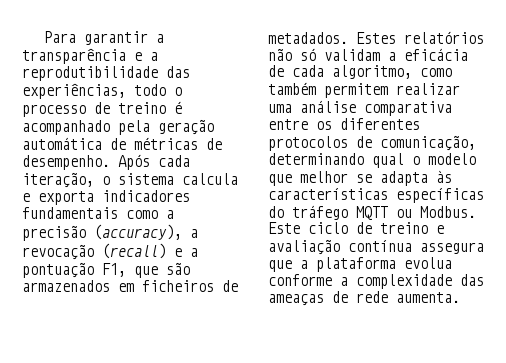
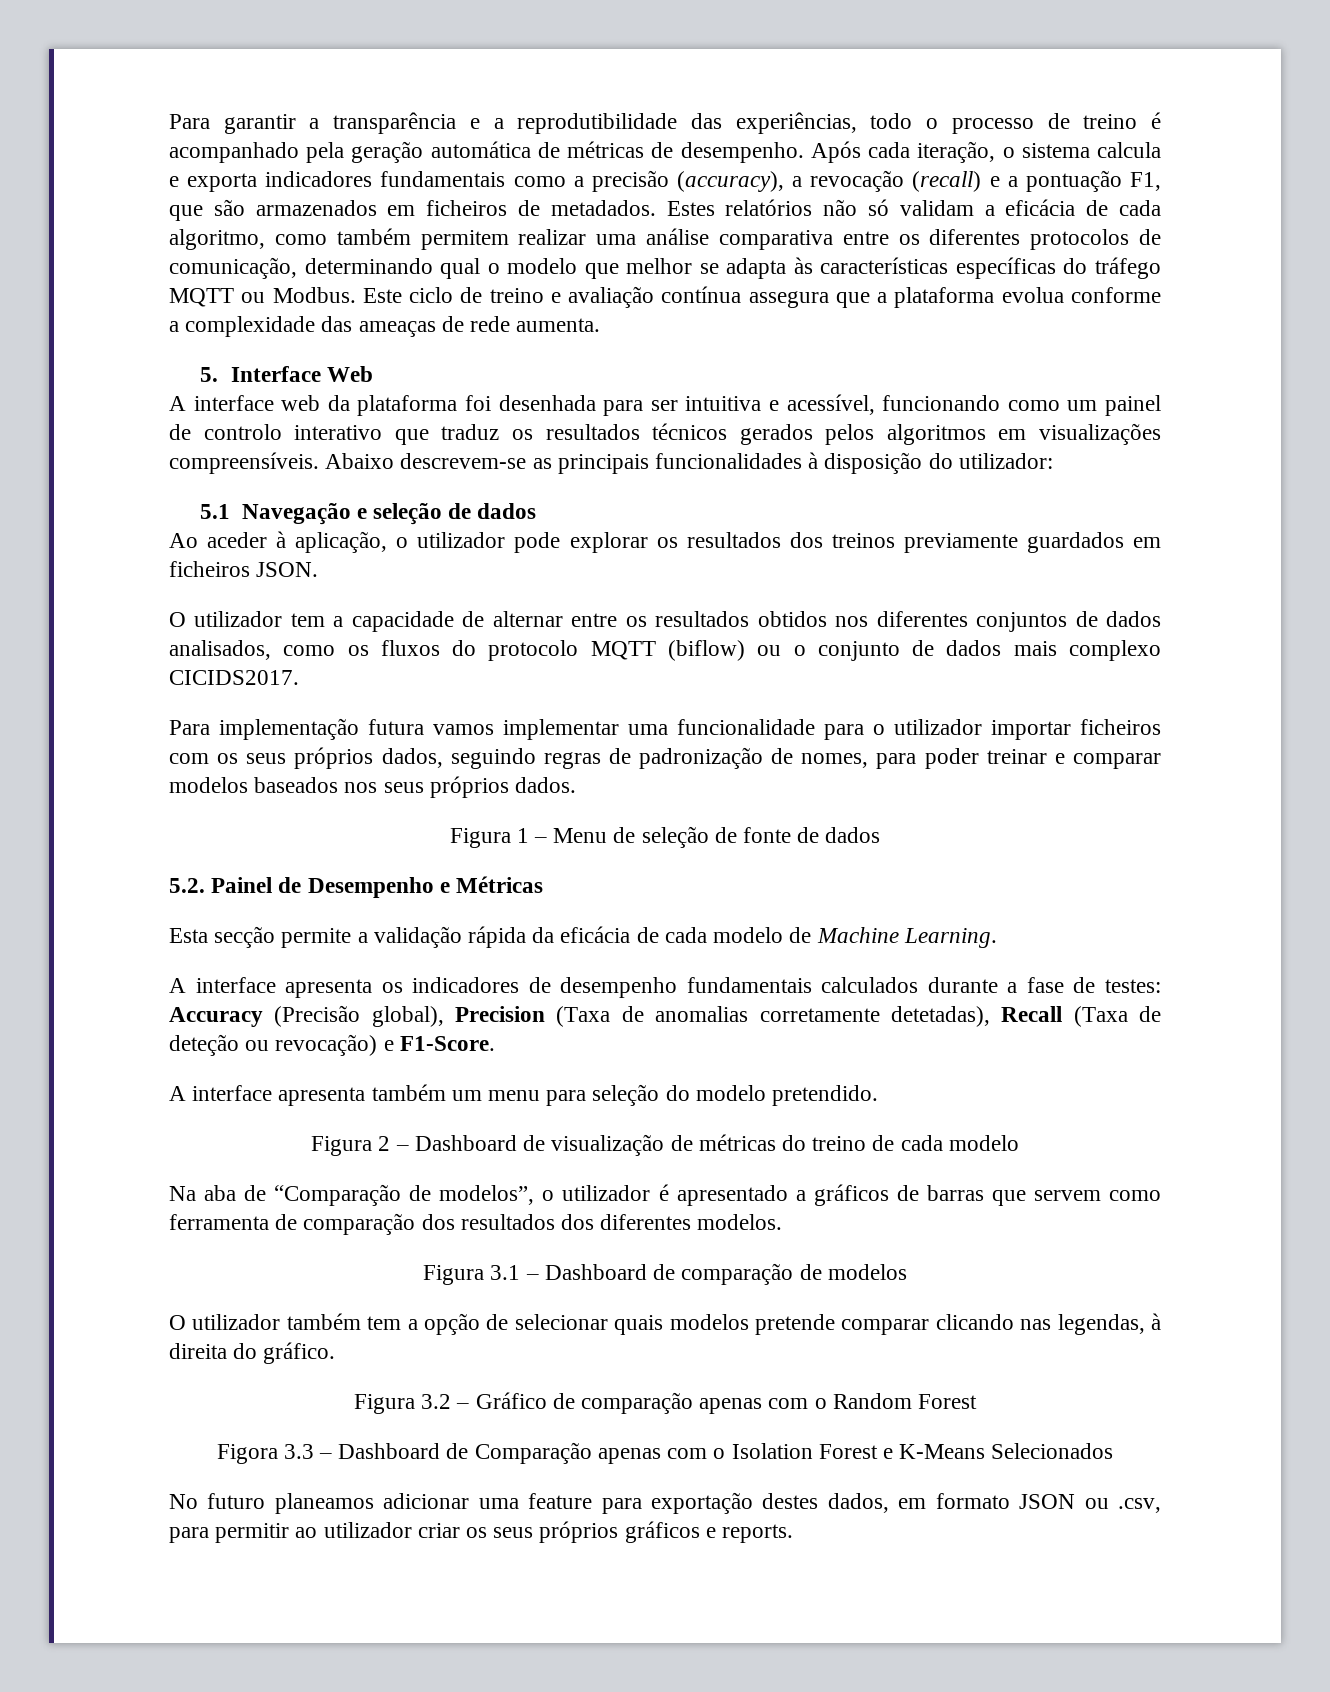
(460, 297) none -> [200,366,374,382] [169,394,1162,416] [169,423,1161,445] [169,452,1053,474] [200,503,537,525] [169,531,1161,553] [169,561,319,577] [169,611,1161,632] [169,640,1162,661] [169,670,299,685] [169,718,1161,740] [169,747,1161,769] [169,776,577,798] [449,826,881,848] [169,876,544,898] [169,926,997,948] [169,977,1161,998] [169,1005,1161,1027] [169,1034,495,1056] [169,1084,879,1106] [311,1134,1019,1156] [169,1184,1161,1206] [169,1213,783,1235] [423,1263,907,1285] [169,1313,1161,1335] [169,1342,336,1364] [353,1392,978,1414] [216,1442,1114,1464] [169,1492,1161,1514] [169,1521,794,1543] // 5. Interface Web // A interface web da plataforma foi desenhada para ser intuitiva e acessível, funcionando como um painel de controlo interativo que traduz os resultados técnicos gerados pelos algoritmos em visualizações compreensíveis. Abaixo descrevem-se as principais funcionalidades à disposição do utilizador: // 5.1 Navegação e seleção de dados // Ao aceder à aplicação, o utilizador pode explorar os resultados dos treinos previamente guardados em ficheiros JSON. // O utilizador tem a capacidade de alternar entre os resultados obtidos nos diferentes conjuntos de dados analisados, como os fluxos do protocolo MQTT (biflow) ou o conjunto de dados mais complexo CICIDS2017. // Para implementação futura vamos implementar uma funcionalidade para o utilizador importar ficheiros com os seus próprios dados, seguindo regras de padronização de nomes, para poder treinar e comparar modelos baseados nos seus próprios dados. // Figura 1 – Menu de seleção de fonte de dados // 5.2. Painel de Desempenho e Métricas // Esta secção permite a validação rápida da eficácia de cada modelo de Machine Learning. // A interface apresenta os indicadores de desempenho fundamentais calculados durante a fase de testes: Accuracy (Precisão global), Precision (Taxa de anomalias corretamente detetadas), Recall (Taxa de deteção ou revocação) e F1-Score. // A interface apresenta também um menu para seleção do modelo pretendido. // Figura 2 – Dashboard de visualização de métricas do treino de cada modelo // Na aba de “Comparação de modelos”, o utilizador é apresentado a gráficos de barras que servem como ferramenta de comparação dos resultados dos diferentes modelos. // Figura 3.1 – Dashboard de comparação de modelos // O utilizador também tem a opção de selecionar quais modelos pretende comparar clicando nas legendas, à direita do gráfico. // Figura 3.2 – Gráfico de comparação apenas com o Random Forest // Figora 3.3 – Dashboard de Comparação apenas com o Isolation Forest e K-Means Selecionados // No futuro planeamos adicionar uma feature para exportação destes dados, em formato JSON ou .csv, para permitir ao utilizador criar os seus próprios gráficos e reports.

